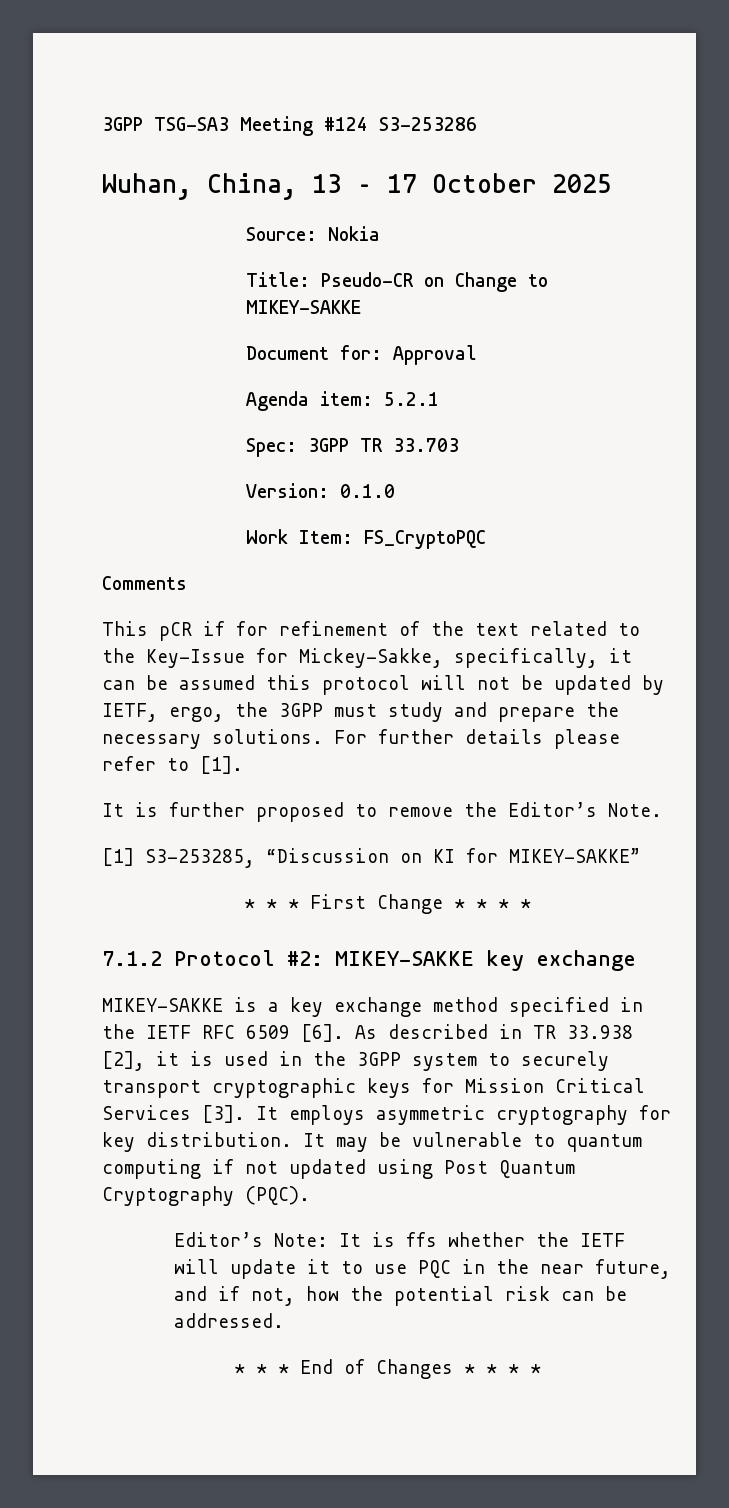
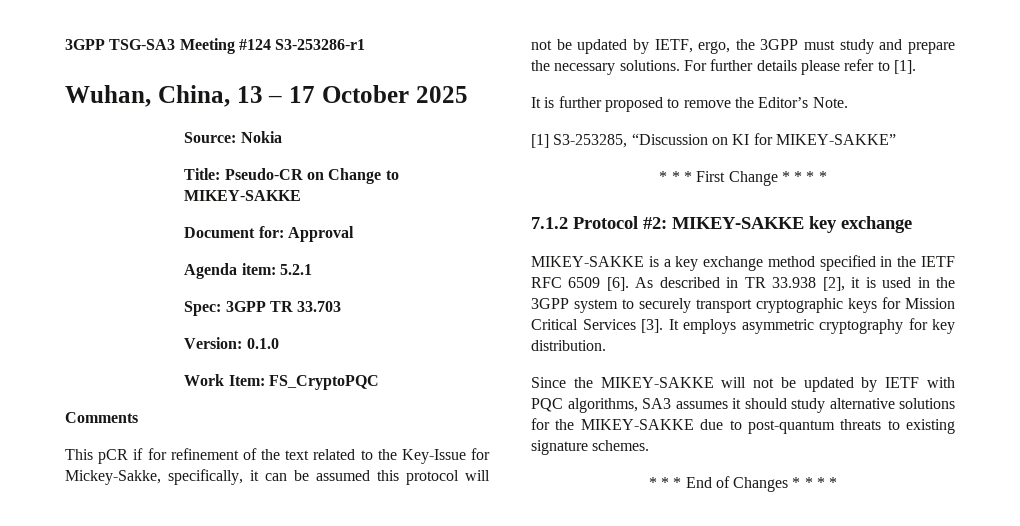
[379,117,477,131] S3-253286 -> [275,39,366,50] S3-253286-r1
[303,1132,642,1152] [102,1159,575,1179] [102,1186,310,1206] [173,1232,625,1247] [173,1259,671,1279] [173,1286,627,1306] [173,1313,284,1328] It may be vulnerable to quantum computing if not updated using Post Quantum Cryptography (PQC). // Editor’s Note: It is ffs whether the IETF will update it to use PQC in the near future, and if not, how the potential risk can be addressed. -> [531,377,955,392] [531,398,955,413] [531,418,955,434] [531,440,650,455] // Since the MIKEY-SAKKE will not be updated by IETF with PQC algorithms, SA3 assumes it should study alternative solutions for the MIKEY-SAKKE due to post-quantum threats to existing signature schemes.

